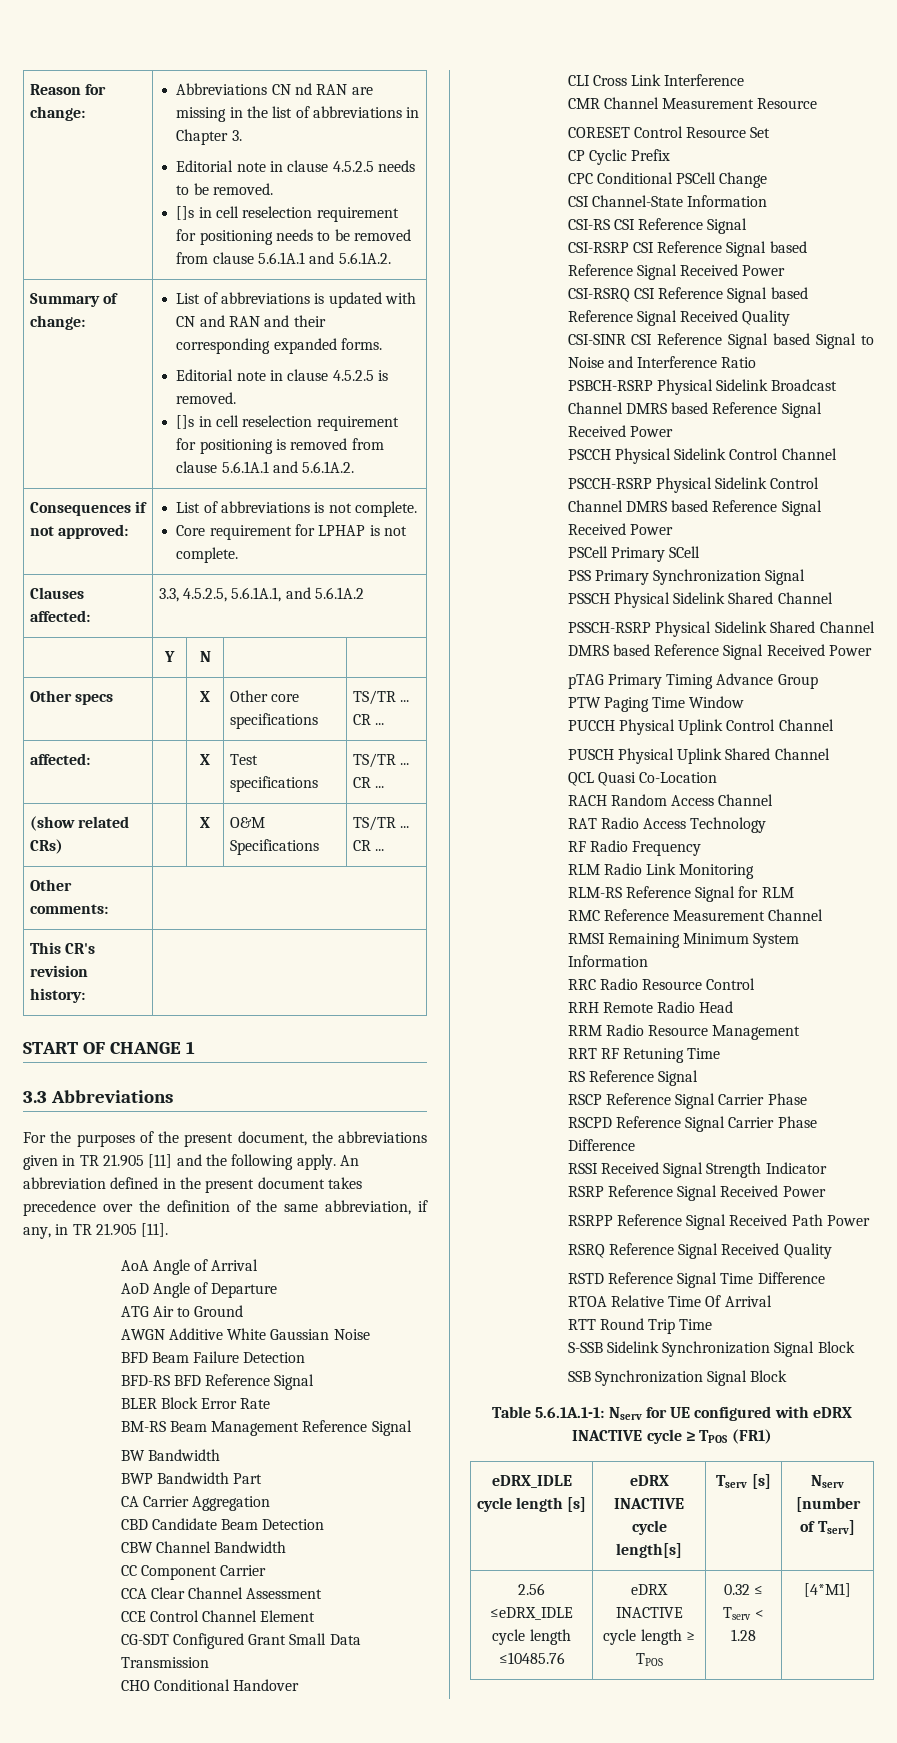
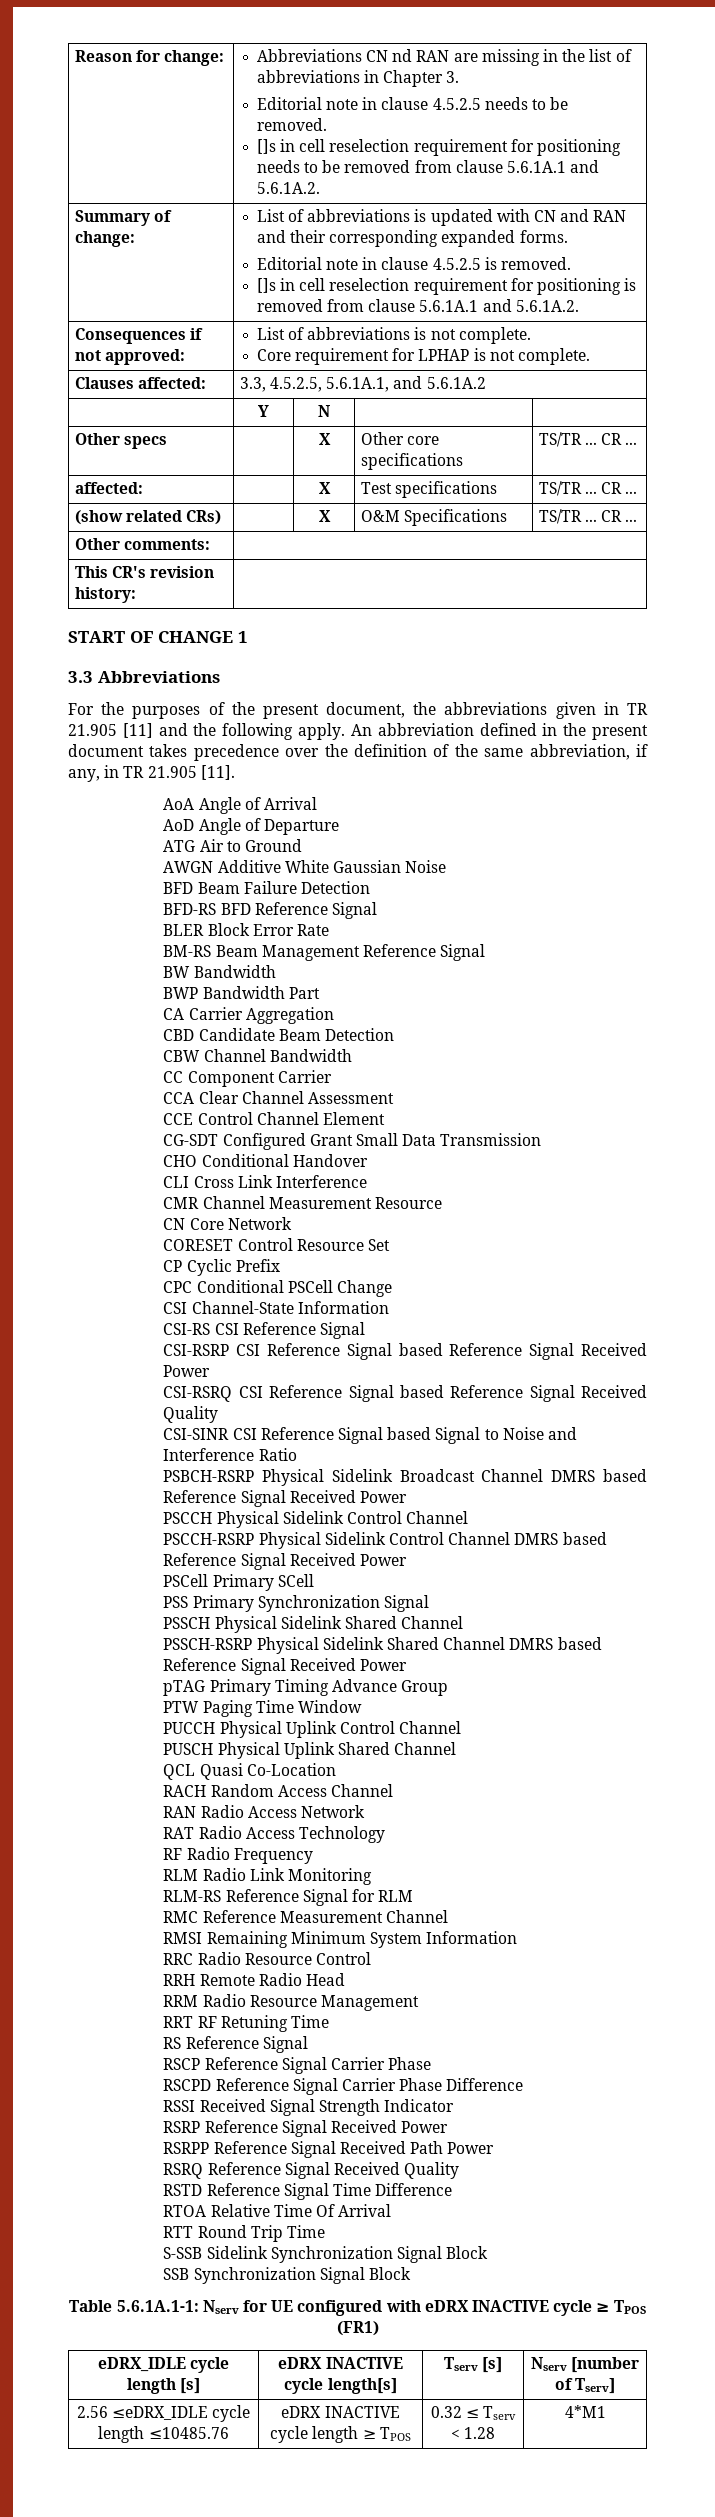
(818, 103) none -> [163,1217,292,1230] // CN Core Network
(774, 800) none -> [163,1805,366,1818] // RAN Radio Access Network
[804,1583,851,1597] [4*M1] -> [564,2405,606,2418] 4*M1

